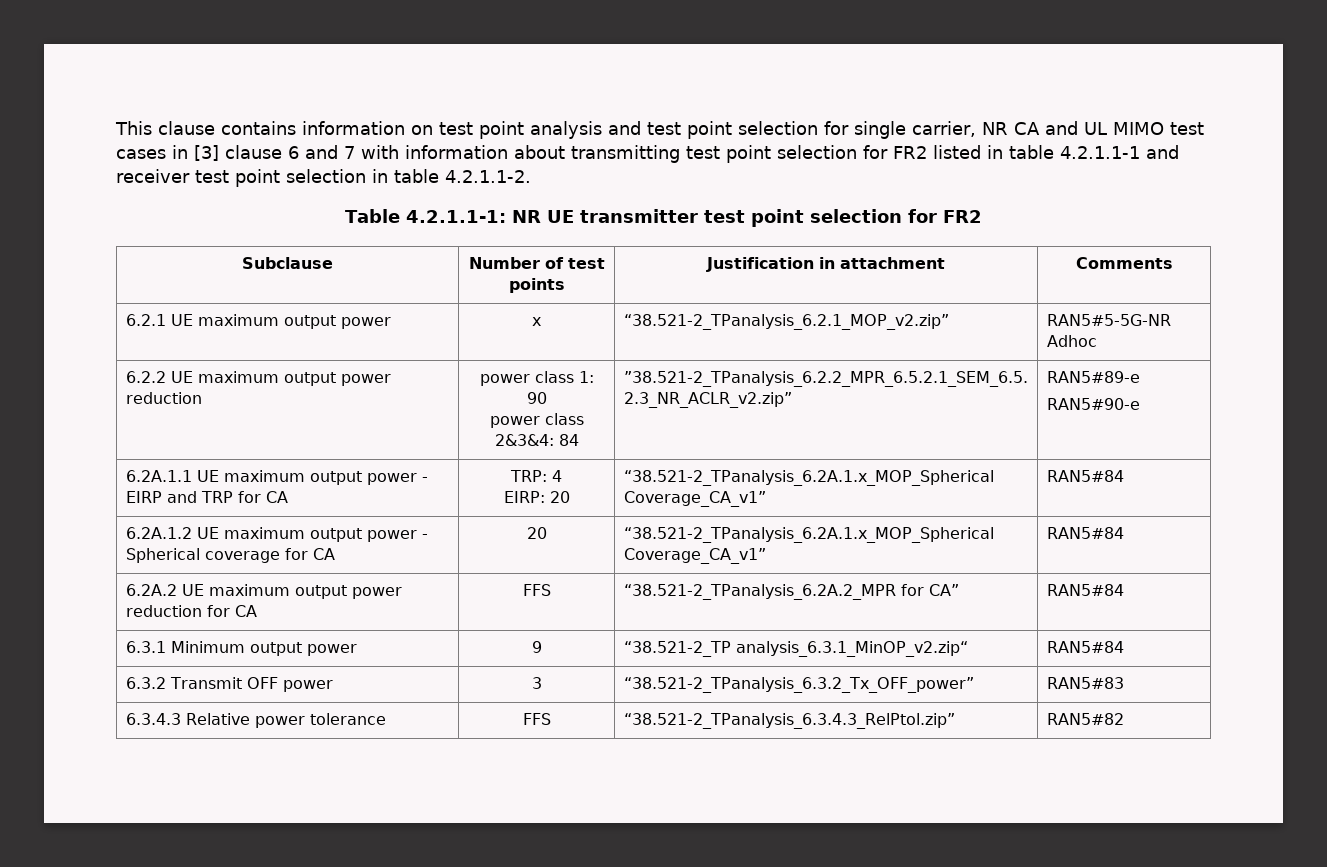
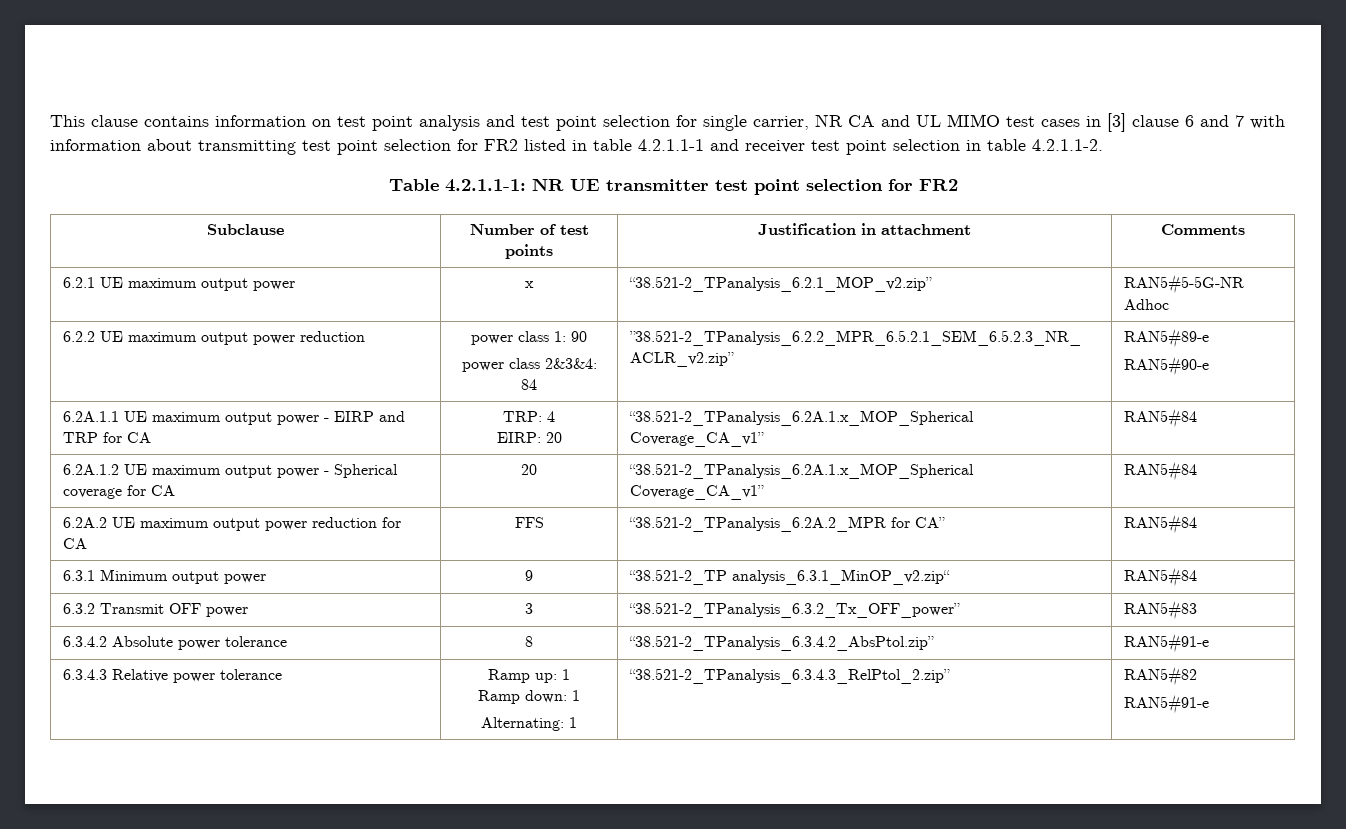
[125,713,386,728] [522,713,551,725] [623,713,955,729] 6.3.4.3 Relative power tolerance | FFS | “38.521-2_TPanalysis_6.3.4.3_RelPtol.zip” -> [62,636,287,650] [525,636,533,647] [628,635,934,651] [1123,633,1209,653] [62,669,282,683] [487,669,570,683] [477,690,580,704] [480,717,577,731] [628,668,950,684] 6.3.4.2 Absolute power tolerance | 8 | “38.521-2_TPanalysis_6.3.4.2_AbsPtol.zip” | RAN5#91-e // 6.3.4.3 Relative power tolerance | Ramp up: 1 // Ramp down: 1 // Alternating: 1 | “38.521-2_TPanalysis_6.3.4.3_RelPtol_2.zip”
(1124, 719) none -> [1123,694,1209,714] // RAN5#91-e

